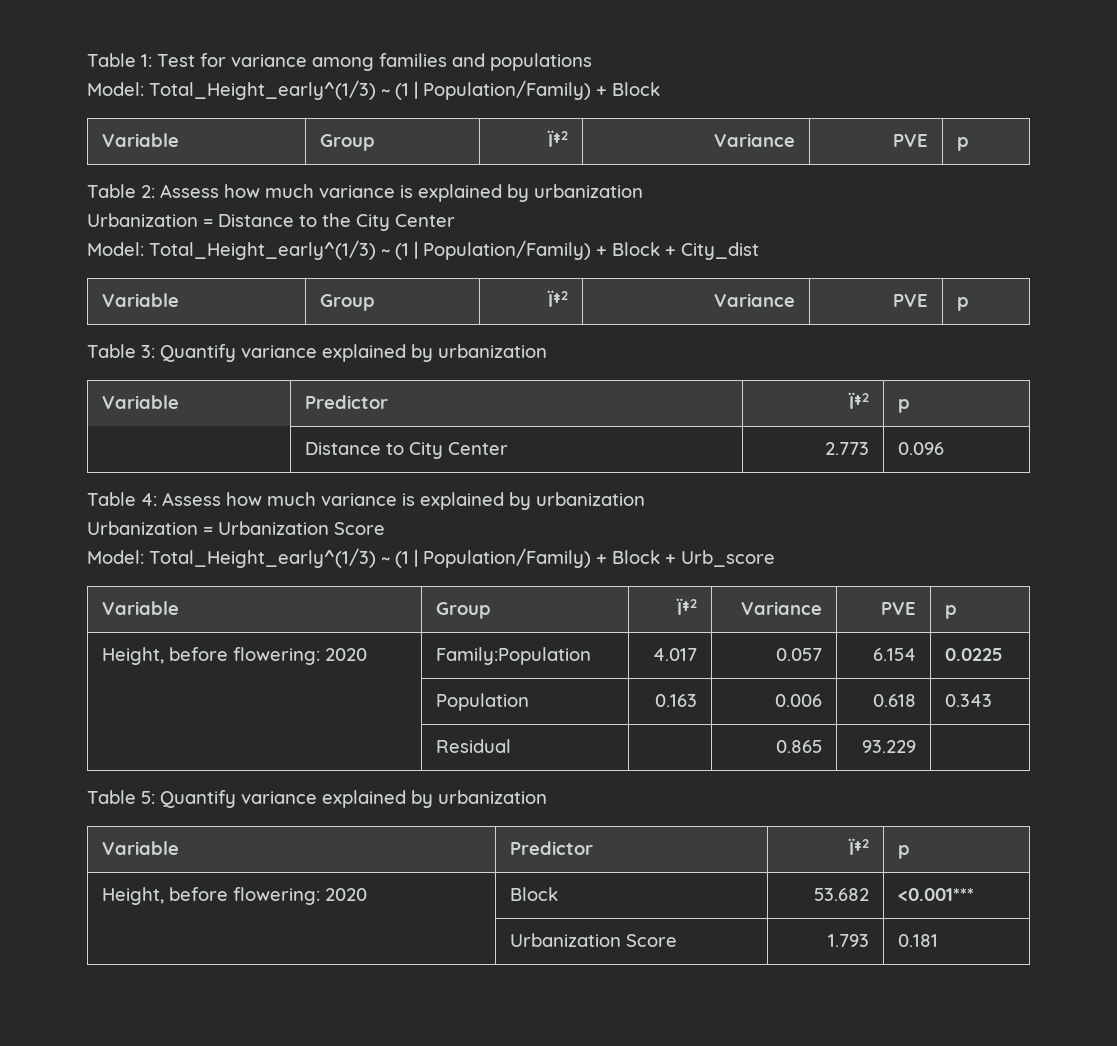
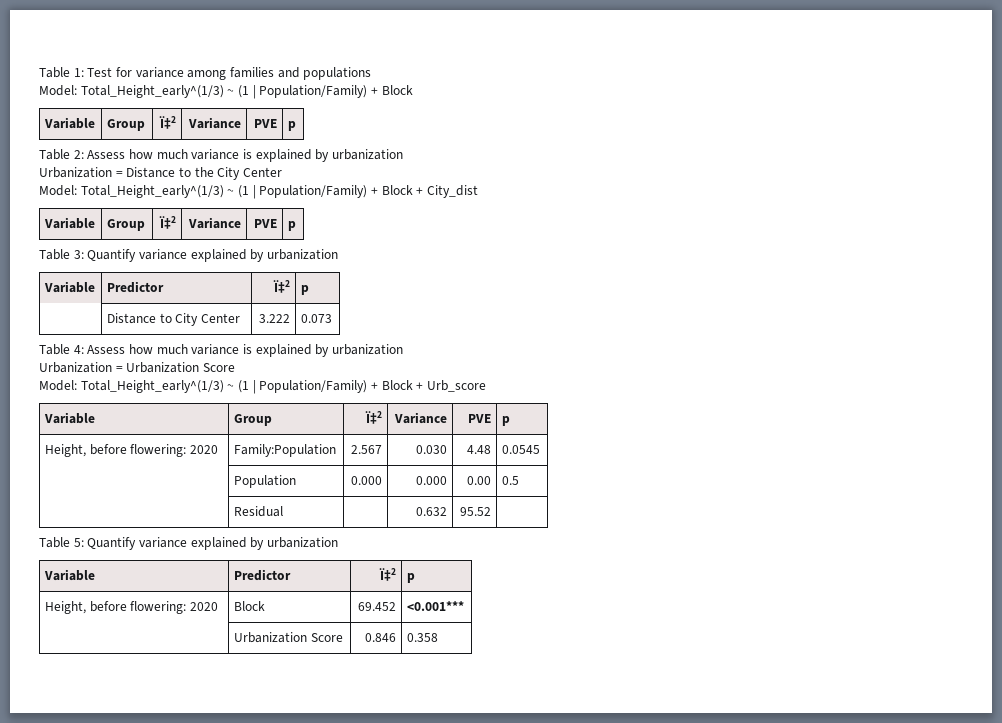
[825,442,870,455] [897,442,944,455] 2.773 | 0.096 -> [259,314,291,323] [300,314,332,323] 3.222 | 0.073
[653,648,698,661] [776,648,823,661] [873,648,917,661] [944,648,1003,661] [435,693,529,711] [655,694,698,707] [775,694,823,707] [873,694,917,707] [944,694,992,707] 4.017 | 0.057 | 6.154 | 0.0225 // | Population | 0.163 | 0.006 | 0.618 | 0.343 -> [351,445,383,454] [416,445,448,454] [467,445,492,454] [501,445,540,454] [233,475,296,488] [351,476,383,485] [416,476,448,485] [467,476,492,485] [501,476,519,485] 2.567 | 0.030 | 4.48 | 0.0545 // | Population | 0.000 | 0.000 | 0.00 | 0.5
[776,740,823,753] [862,740,917,753] 0.865 | 93.229 -> [416,507,448,516] [460,507,492,516] 0.632 | 95.52
[814,888,870,901] 53.682 -> [358,602,397,611] 69.452
[828,934,870,947] [897,934,938,947] 1.793 | 0.181 -> [365,633,397,642] [406,633,438,642] 0.846 | 0.358

